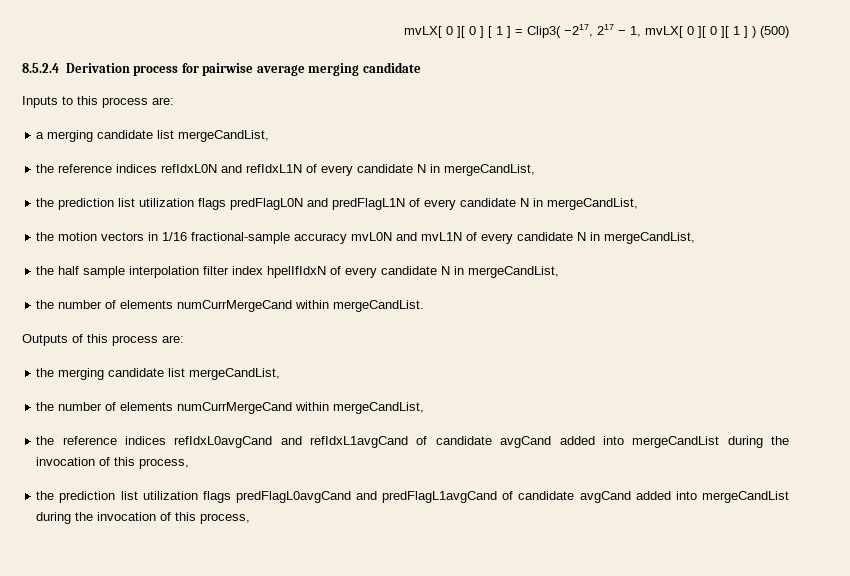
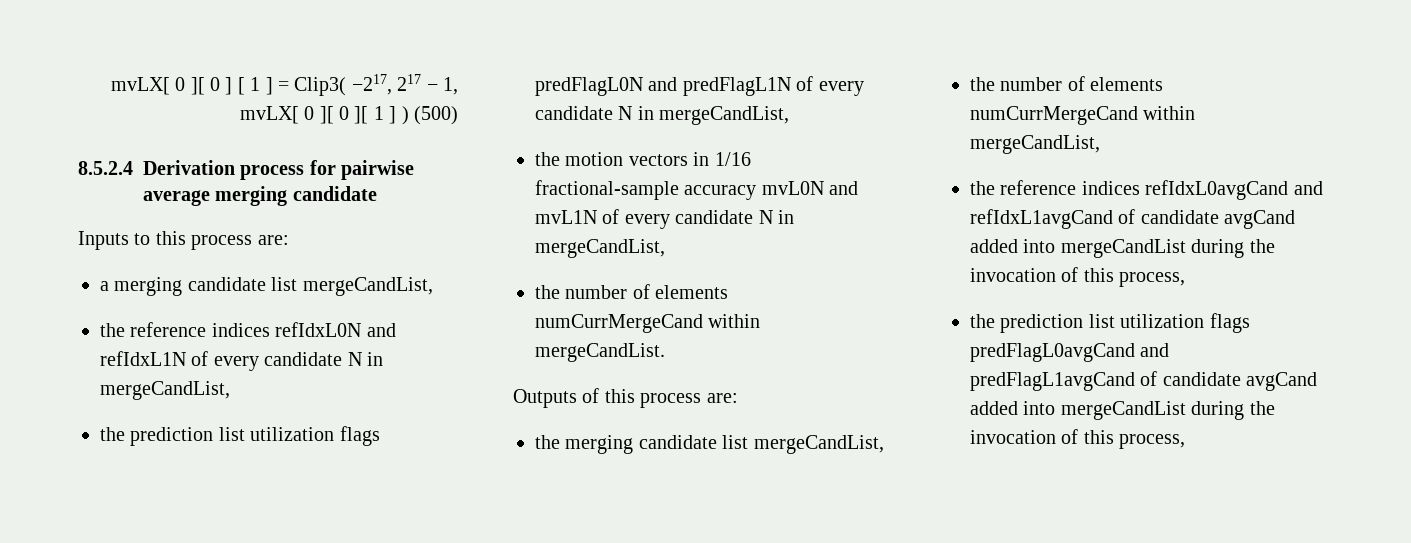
[36,266,560,278] // the half sample interpolation filter index hpelIfIdxN of every candidate N in mergeCandList, -> (665, 248) none

